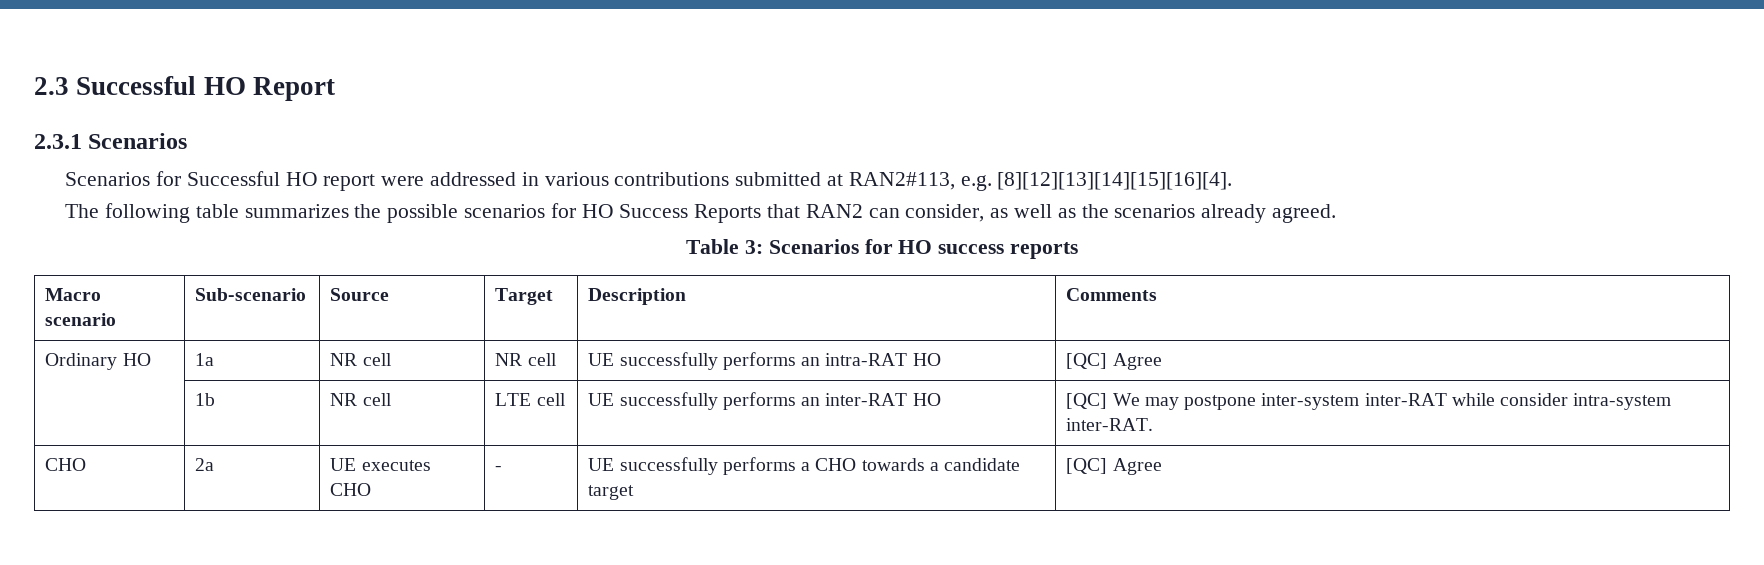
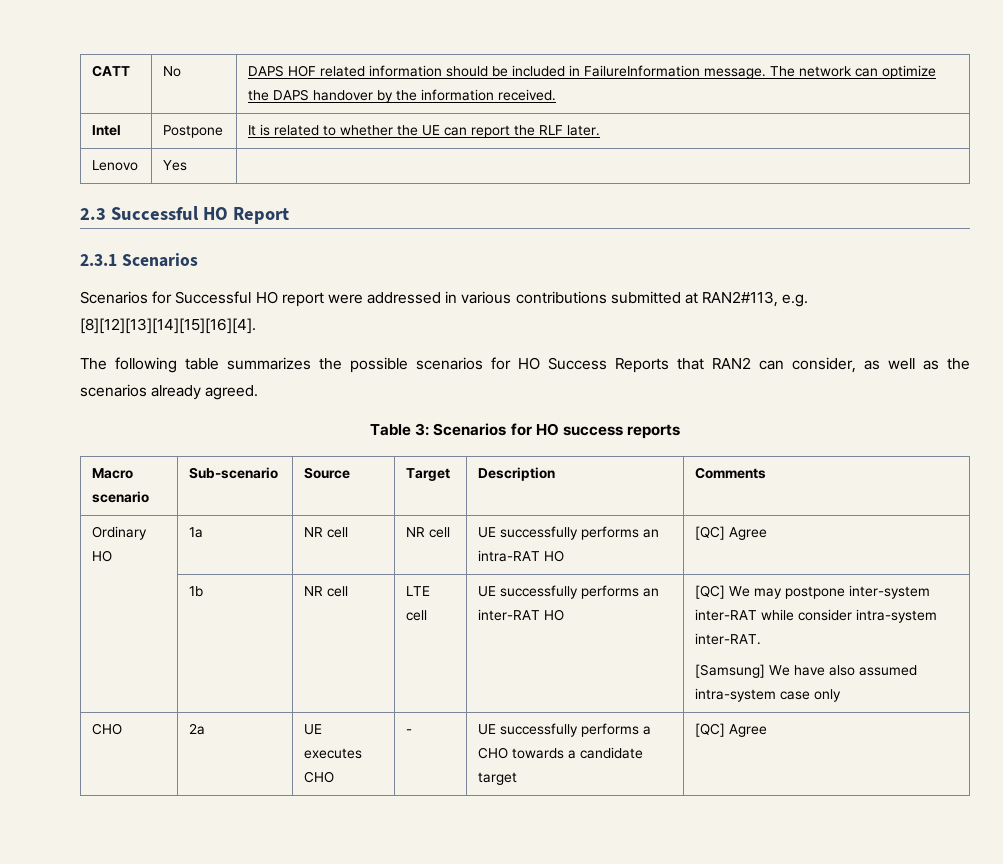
(34, 86) none -> [92,65,131,77] [163,66,182,77] [248,65,937,79] [248,89,557,103] [92,125,122,136] [163,125,224,138] [248,124,601,138] [92,160,139,171] [163,160,188,171] CATT | No | DAPS HOF related information should be included in FailureInformation message. The network can optimize the DAPS handover by the information received. // Intel | Postpone | It is related to whether the UE can report the RLF later. // Lenovo | Yes | //
(1154, 424) none -> [695,664,918,678] [695,688,842,702] // [Samsung] We have also assumed intra-system case only

